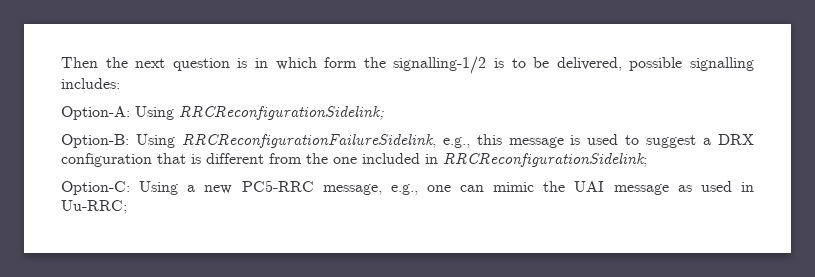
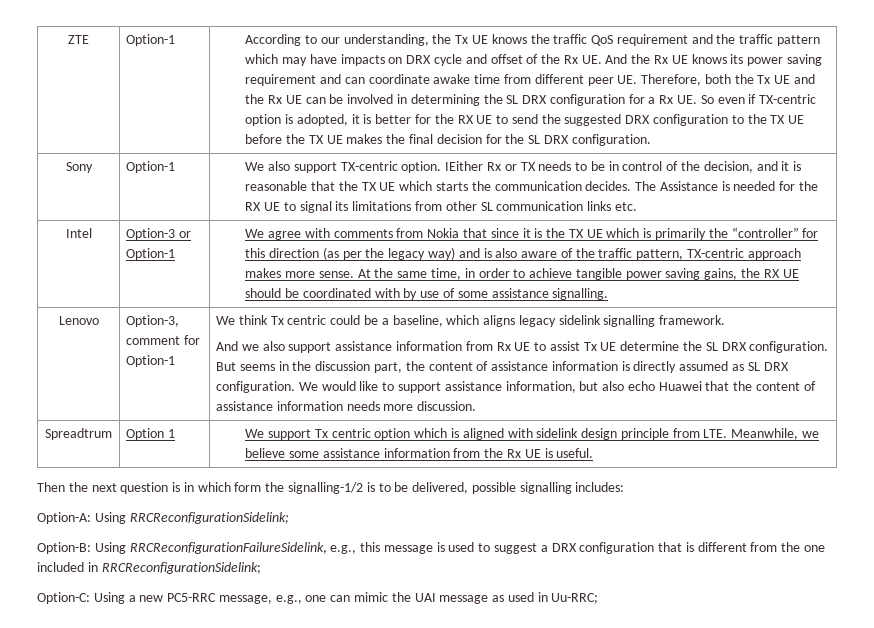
(61, 62) none -> [68,35,89,44] [126,34,176,46] [245,34,820,46] [245,54,822,66] [245,74,815,86] [245,94,817,106] [245,114,805,126] [245,134,651,146] [65,162,93,173] [126,161,176,173] [245,161,802,173] [245,181,818,191] [245,201,637,213] [65,228,92,238] [126,228,191,240] [126,248,176,260] [245,227,819,240] [245,247,801,260] [245,268,799,280] [245,288,609,300] [58,316,99,325] [126,315,180,327] [126,335,200,345] [126,355,176,367] [216,315,726,327] [216,341,829,353] [216,361,789,373] [216,381,816,393] [216,401,477,411] [45,428,112,440] [126,428,175,440] [245,428,819,440] [245,448,594,458] ZTE | Option-1 | According to our understanding, the Tx UE knows the traffic QoS requirement and the traffic pattern which may have impacts on DRX cycle and offset of the Rx UE. And the Rx UE knows its power saving requirement and can coordinate awake time from different peer UE. Therefore, both the Tx UE and the Rx UE can be involved in determining the SL DRX configuration for a Rx UE. So even if TX-centric option is adopted, it is better for the RX UE to send the suggested DRX configuration to the TX UE before the TX UE makes the final decision for the SL DRX configuration. // Sony | Option-1 | We also support TX-centric option. IEither Rx or TX needs to be in control of the decision, and it is reasonable that the TX UE which starts the communication decides. The Assistance is needed for the RX UE to signal its limitations from other SL communication links etc. // Intel | Option-3 or Option-1 | We agree with comments from Nokia that since it is the TX UE which is primarily the “controller” for this direction (as per the legacy way) and is also aware of the traffic pattern, TX-centric approach makes more sense. At the same time, in order to achieve tangible power saving gains, the RX UE should be coordinated with by use of some assistance signalling. // Lenovo | Option-3, comment for Option-1 | We think Tx centric could be a baseline, which aligns legacy sidelink signalling framework. // And we also support assistance information from Rx UE to assist Tx UE determine the SL DRX configuration. But seems in the discussion part, the content of assistance information is directly assumed as SL DRX configuration. We would like to support assistance information, but also echo Huawei that the content of assistance information needs more discussion. // Spreadtrum | Option 1 | We support Tx centric option which is aligned with sidelink design principle from LTE. Meanwhile, we believe some assistance information from the Rx UE is useful. //

